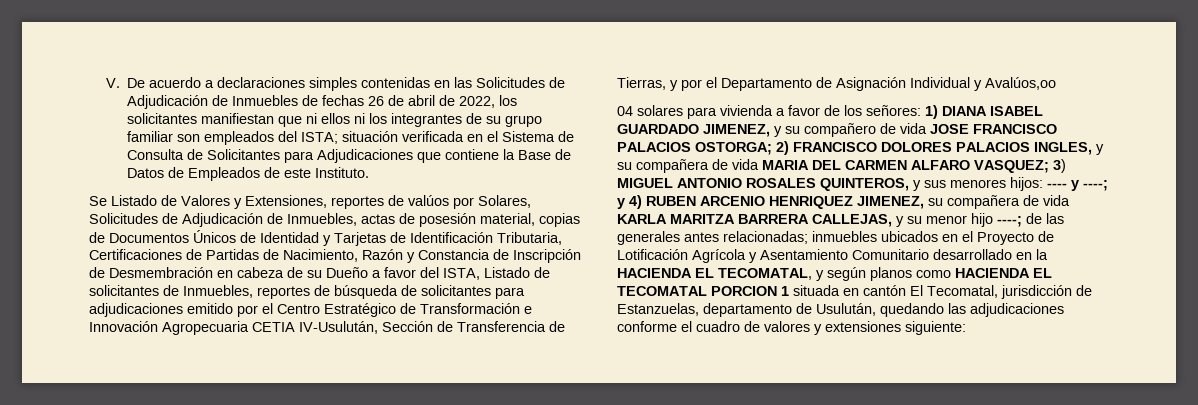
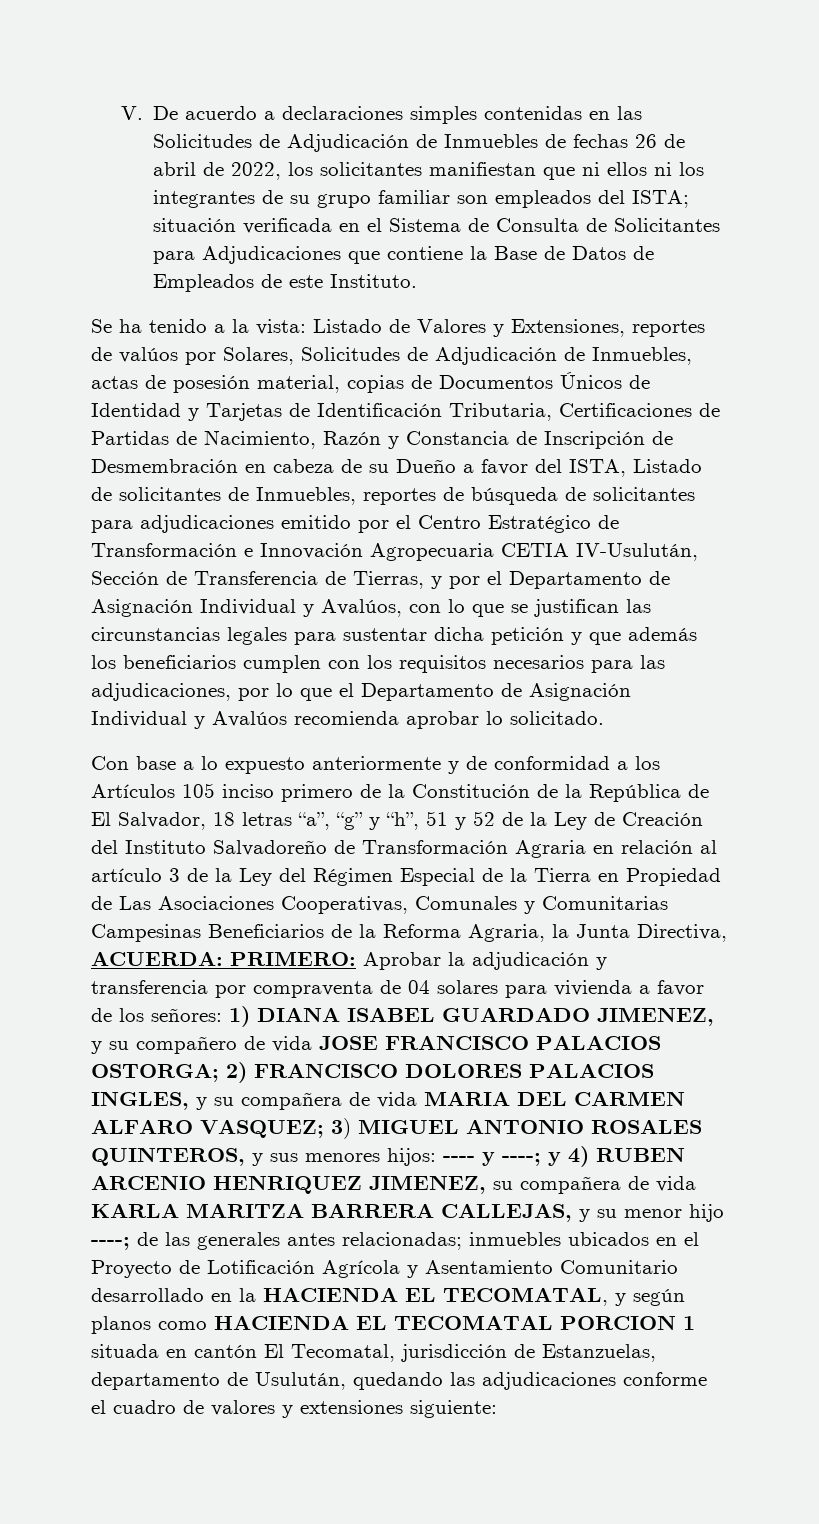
(107, 201) none -> [119,319,306,335] ha tenido a la vista:
[985,77,1056,90] Avalúos,oo // -> [321,599,651,617] [91,627,697,645] [91,655,665,673] [91,683,631,701] [91,711,604,729] [91,756,660,774] [91,783,709,802] [91,811,703,830] [91,840,717,858] [91,868,721,886] [91,896,668,914] [91,924,727,942] [91,951,607,970] [91,980,401,998] Avalúos, con lo que se justifican las circunstancias legales para sustentar dicha petición y que además los beneficiarios cumplen con los requisitos necesarios para las adjudicaciones, por lo que el Departamento de Asignación Individual y Avalúos recomienda aprobar lo solicitado. // Con base a lo expuesto anteriormente y de conformidad a los Artículos 105 inciso primero de la Constitución de la República de El Salvador, 18 letras “a”, “g” y “h”, 51 y 52 de la Ley de Creación del Instituto Salvadoreño de Transformación Agraria en relación al artículo 3 de la Ley del Régimen Especial de la Tierra en Propiedad de Las Asociaciones Cooperativas, Comunales y Comunitarias Campesinas Beneficiarios de la Reforma Agraria, la Junta Directiva, ACUERDA: PRIMERO: Aprobar la adjudicación y transferencia por compraventa de

